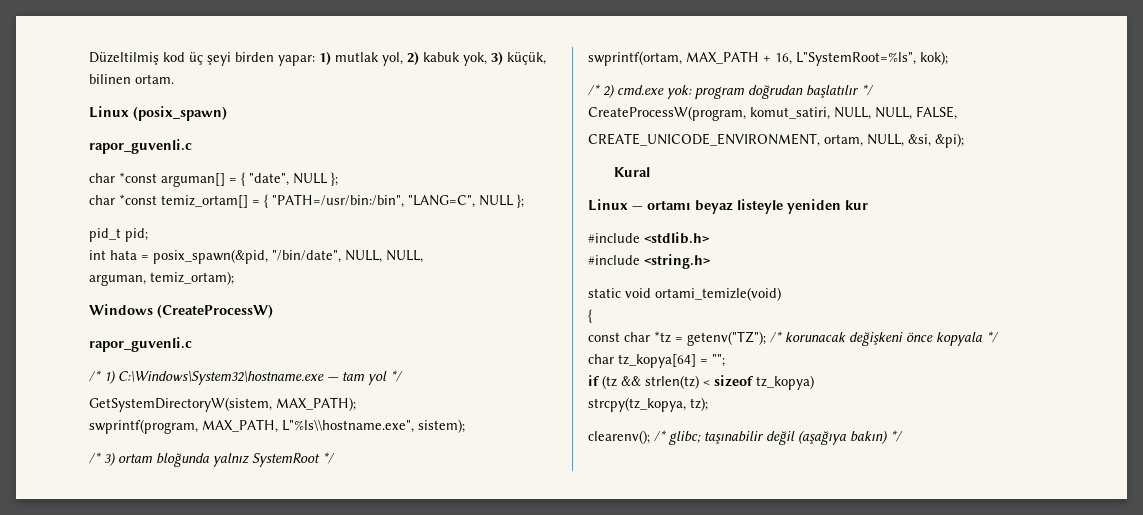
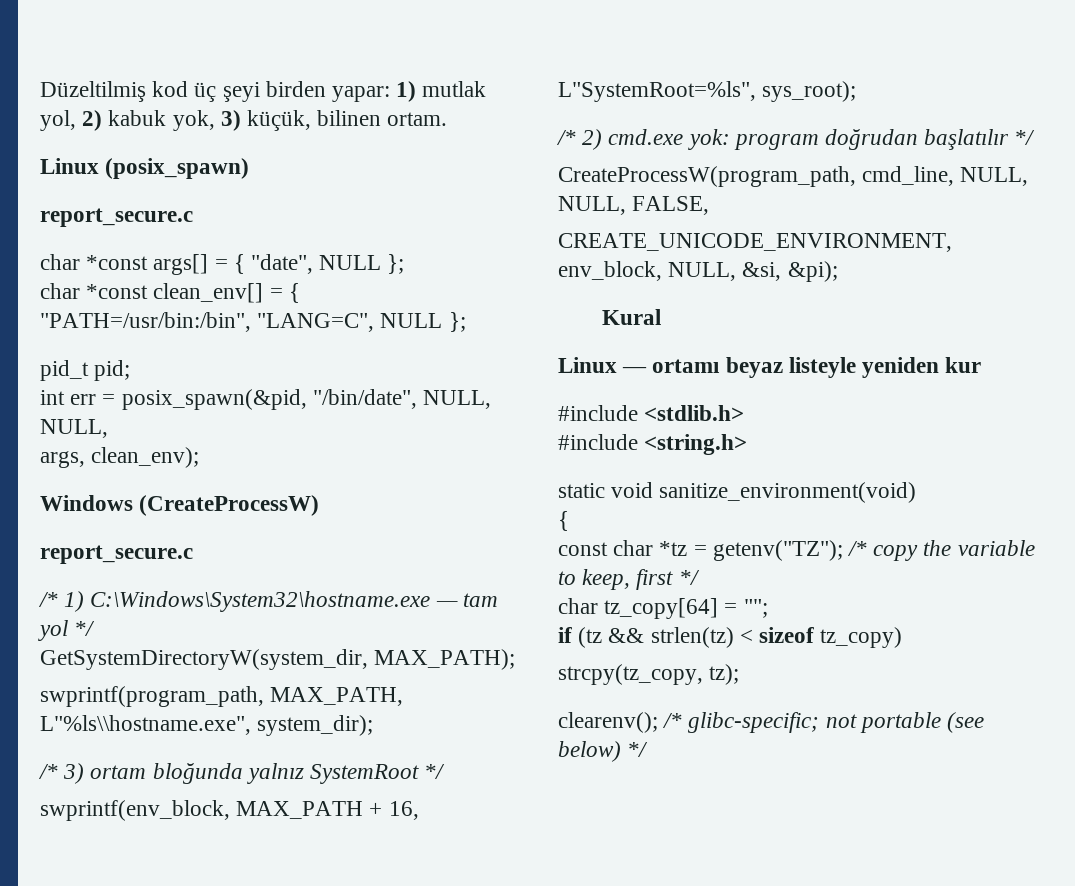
[89,139,192,154] [89,172,225,187] rapor_guvenli.c // char *const arguman[] -> [40,208,193,227] [40,254,209,275] report_secure.c // char *const args[]
[161,195,248,208] temiz_ortam[] -> [153,283,264,303] clean_env[]
[110,250,137,260] hata -> [70,394,97,405] err
[89,271,234,286] arguman, temiz_ortam); -> [40,447,200,468] args, clean_env);
[89,337,192,352] rapor_guvenli.c -> [40,545,193,564] report_secure.c
[89,397,272,412] GetSystemDirectoryW(sistem, -> [40,649,368,670] GetSystemDirectoryW(system_dir,
[89,419,198,434] swprintf(program, -> [40,686,264,707] swprintf(program_path,
[418,419,465,433] sistem); -> [257,715,374,736] system_dir);
[588,51,682,66] swprintf(ortam, -> [40,800,230,821] swprintf(env_block,
[920,51,948,65] kok); -> [762,81,857,102] sys_root);
[588,106,830,121] CreateProcessW(program, komut_satiri, -> [558,166,955,187] CreateProcessW(program_path, cmd_line,
[824,134,863,147] ortam, -> [558,261,662,281] env_block,
[655,287,781,301] ortami_temizle(void) -> [659,482,917,503] sanitize_environment(void)
[785,332,982,346] korunacak değişkeni önce kopyala -> [873,540,1035,561] [558,569,674,590] copy the variable to keep, first
[618,354,696,368] tz_kopya[64] -> [604,598,719,619] tz_copy[64]
[756,375,814,390] [588,397,686,412] tz_kopya) // strcpy(tz_kopya, -> [820,627,903,648] [558,664,703,685] tz_copy) // strcpy(tz_copy,
[669,430,888,445] glibc; taşınabilir değil (aşağıya bakın) -> [688,712,985,733] [558,741,621,762] glibc-specific; not portable (see below)

